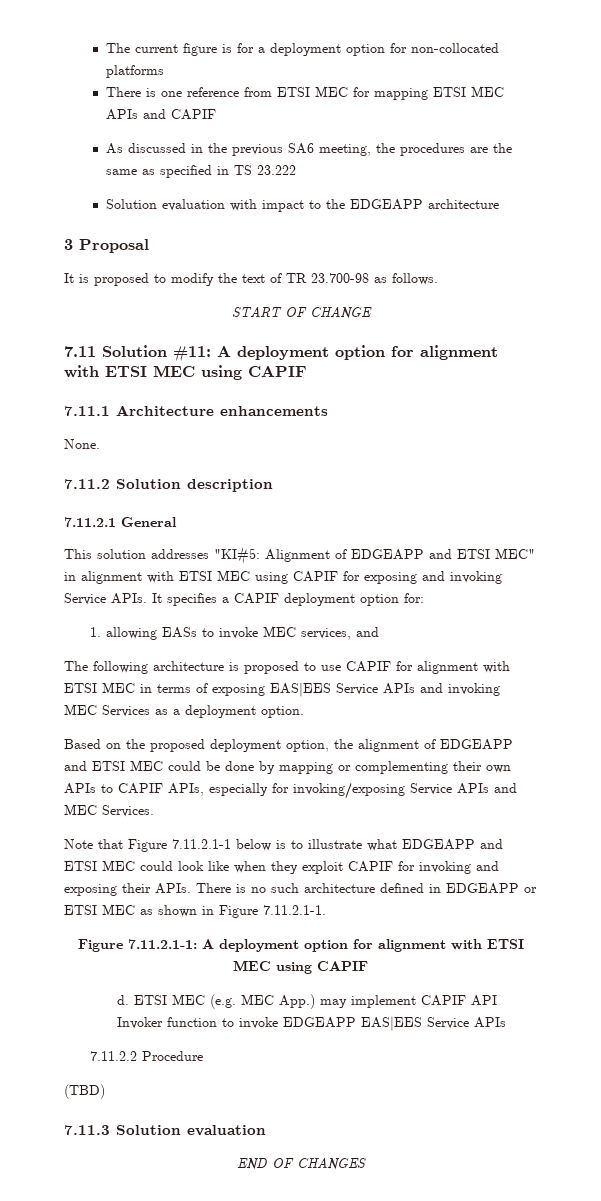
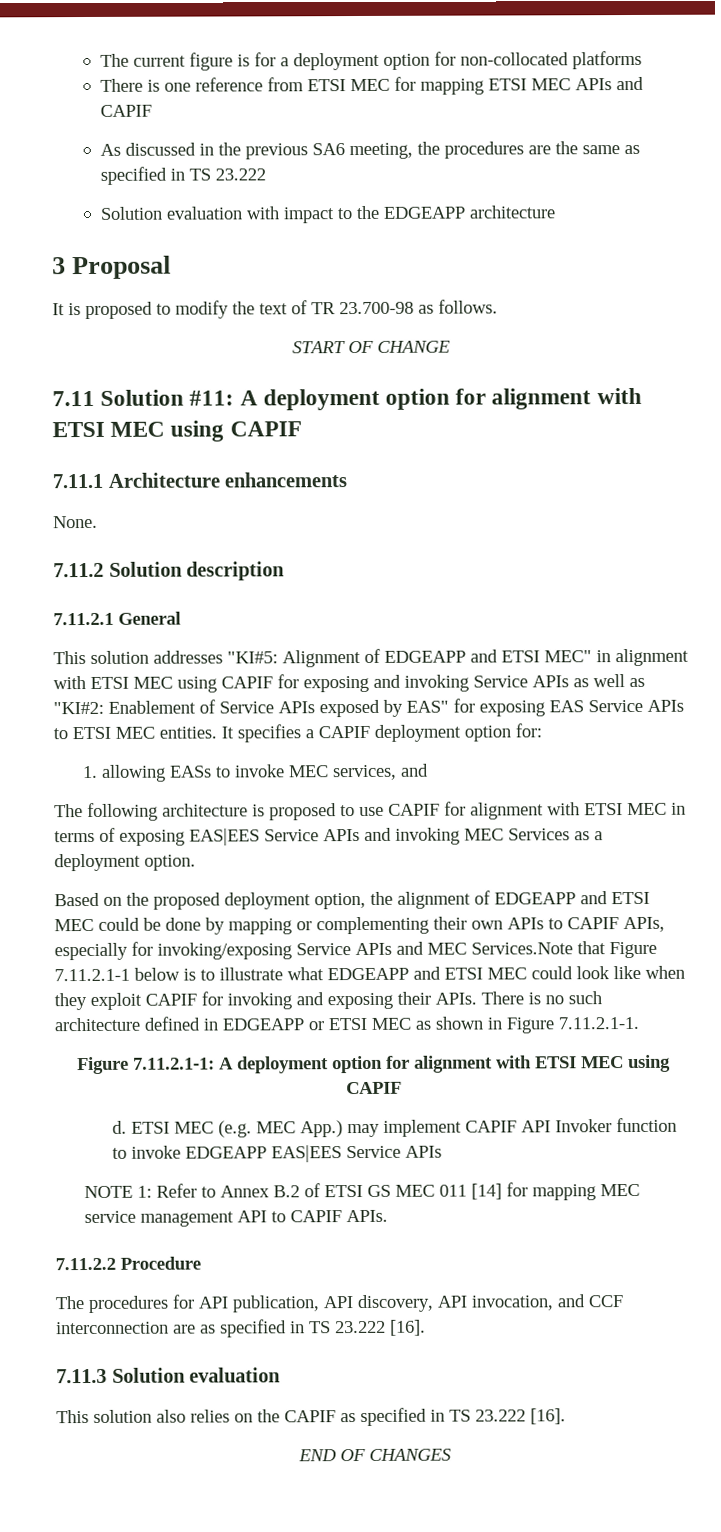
[111,593,147,604] APIs. -> [532,674,645,688] [53,698,684,718] [53,726,217,740] APIs as well as "KI#2: Enablement of Service APIs exposed by EAS" for exposing EAS Service APIs to ETSI MEC entities.
[102,805,154,817] [64,839,93,849] Services. // Note -> [471,942,573,955] Services.Note
[90,1051,204,1061] [64,1084,105,1099] [64,1125,266,1136] 7.11.2.2 Procedure // (TBD) // 7.11.3 Solution evaluation -> [83,1182,640,1201] [83,1209,388,1227] [55,1256,201,1271] [55,1294,623,1313] [56,1319,426,1338] [56,1367,282,1384] [56,1407,566,1427] NOTE 1: Refer to Annex B.2 of ETSI GS MEC 011 [14] for mapping MEC service management API to CAPIF APIs. // 7.11.2.2 Procedure // The procedures for API publication, API discovery, API invocation, and CCF interconnection are as specified in TS 23.222 [16]. // 7.11.3 Solution evaluation // This solution also relies on the CAPIF as specified in TS 23.222 [16].

